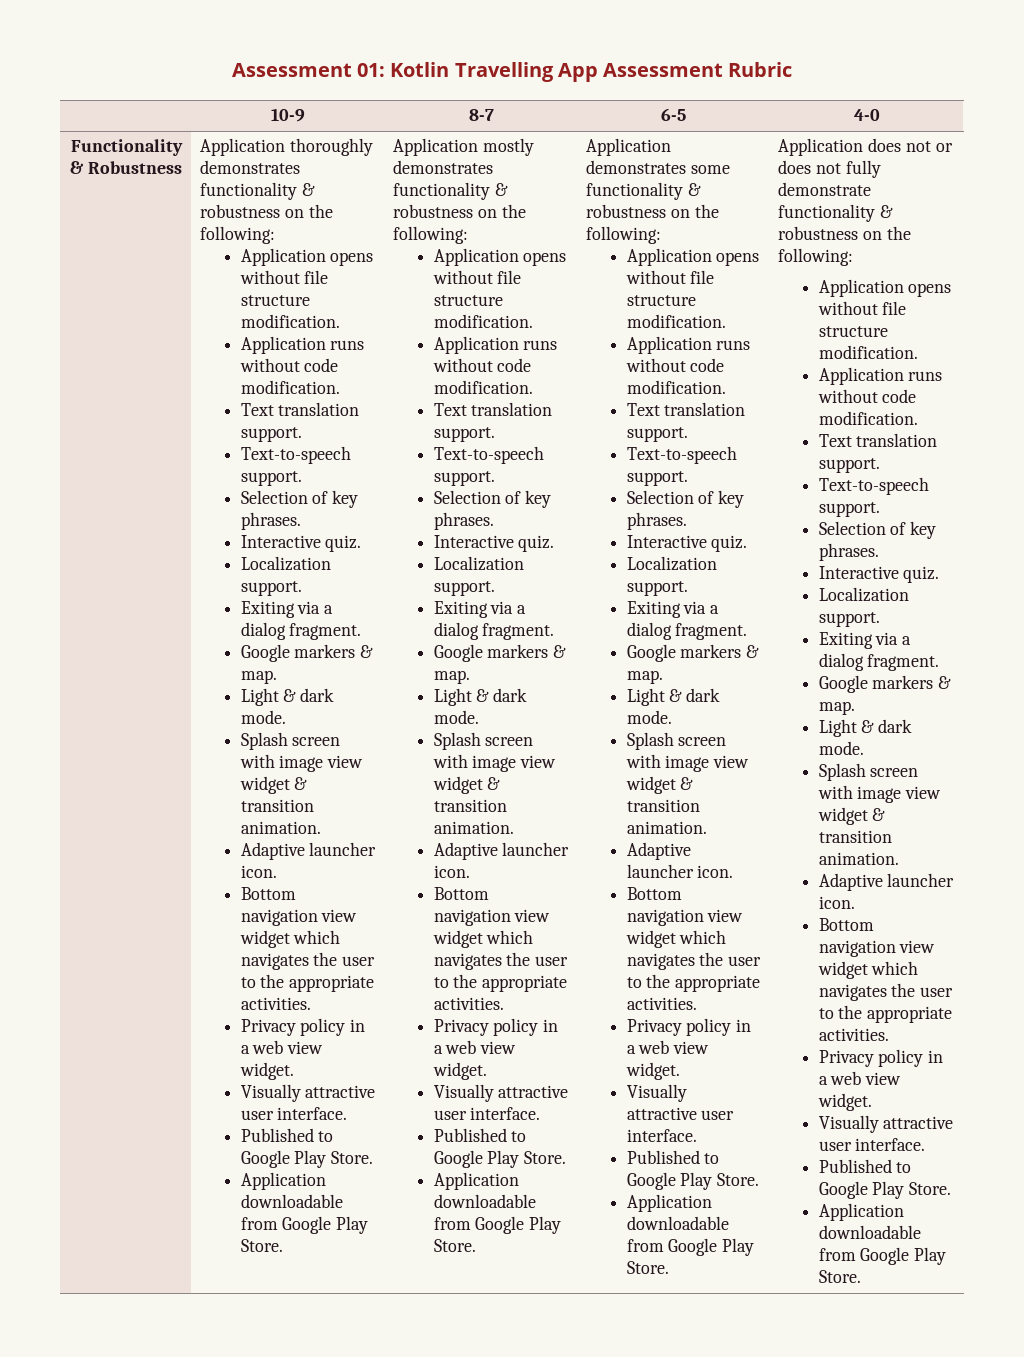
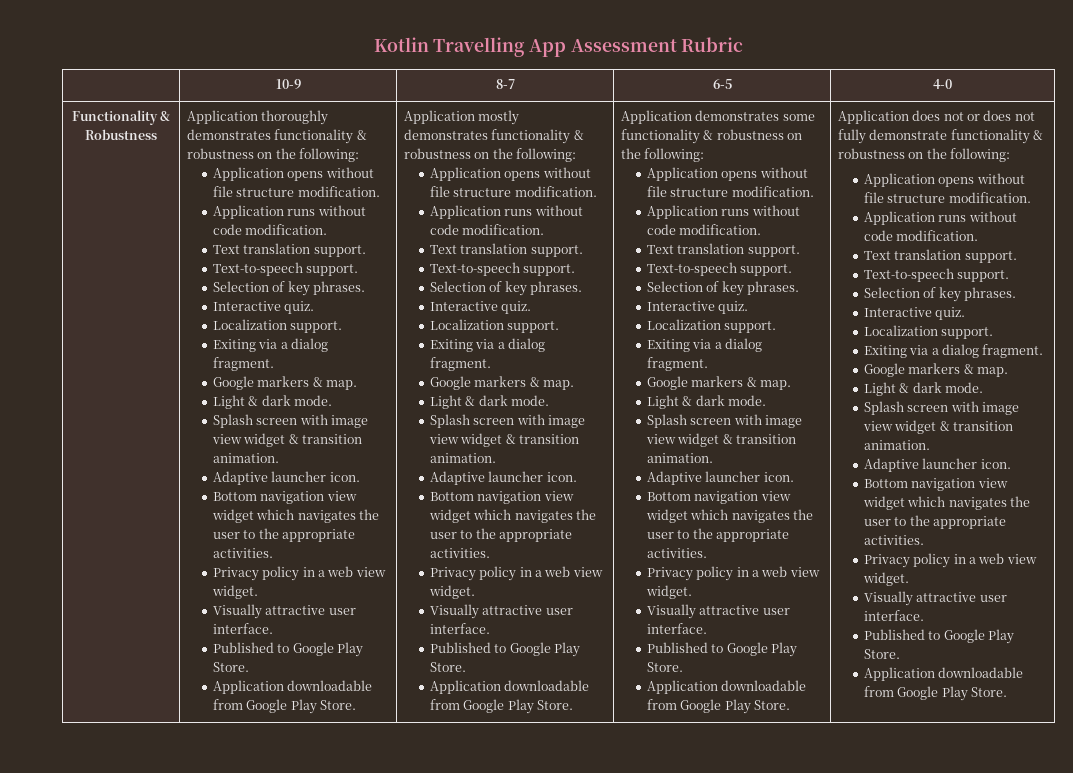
[231,63,385,77] Assessment 01: -> (373, 44) none

